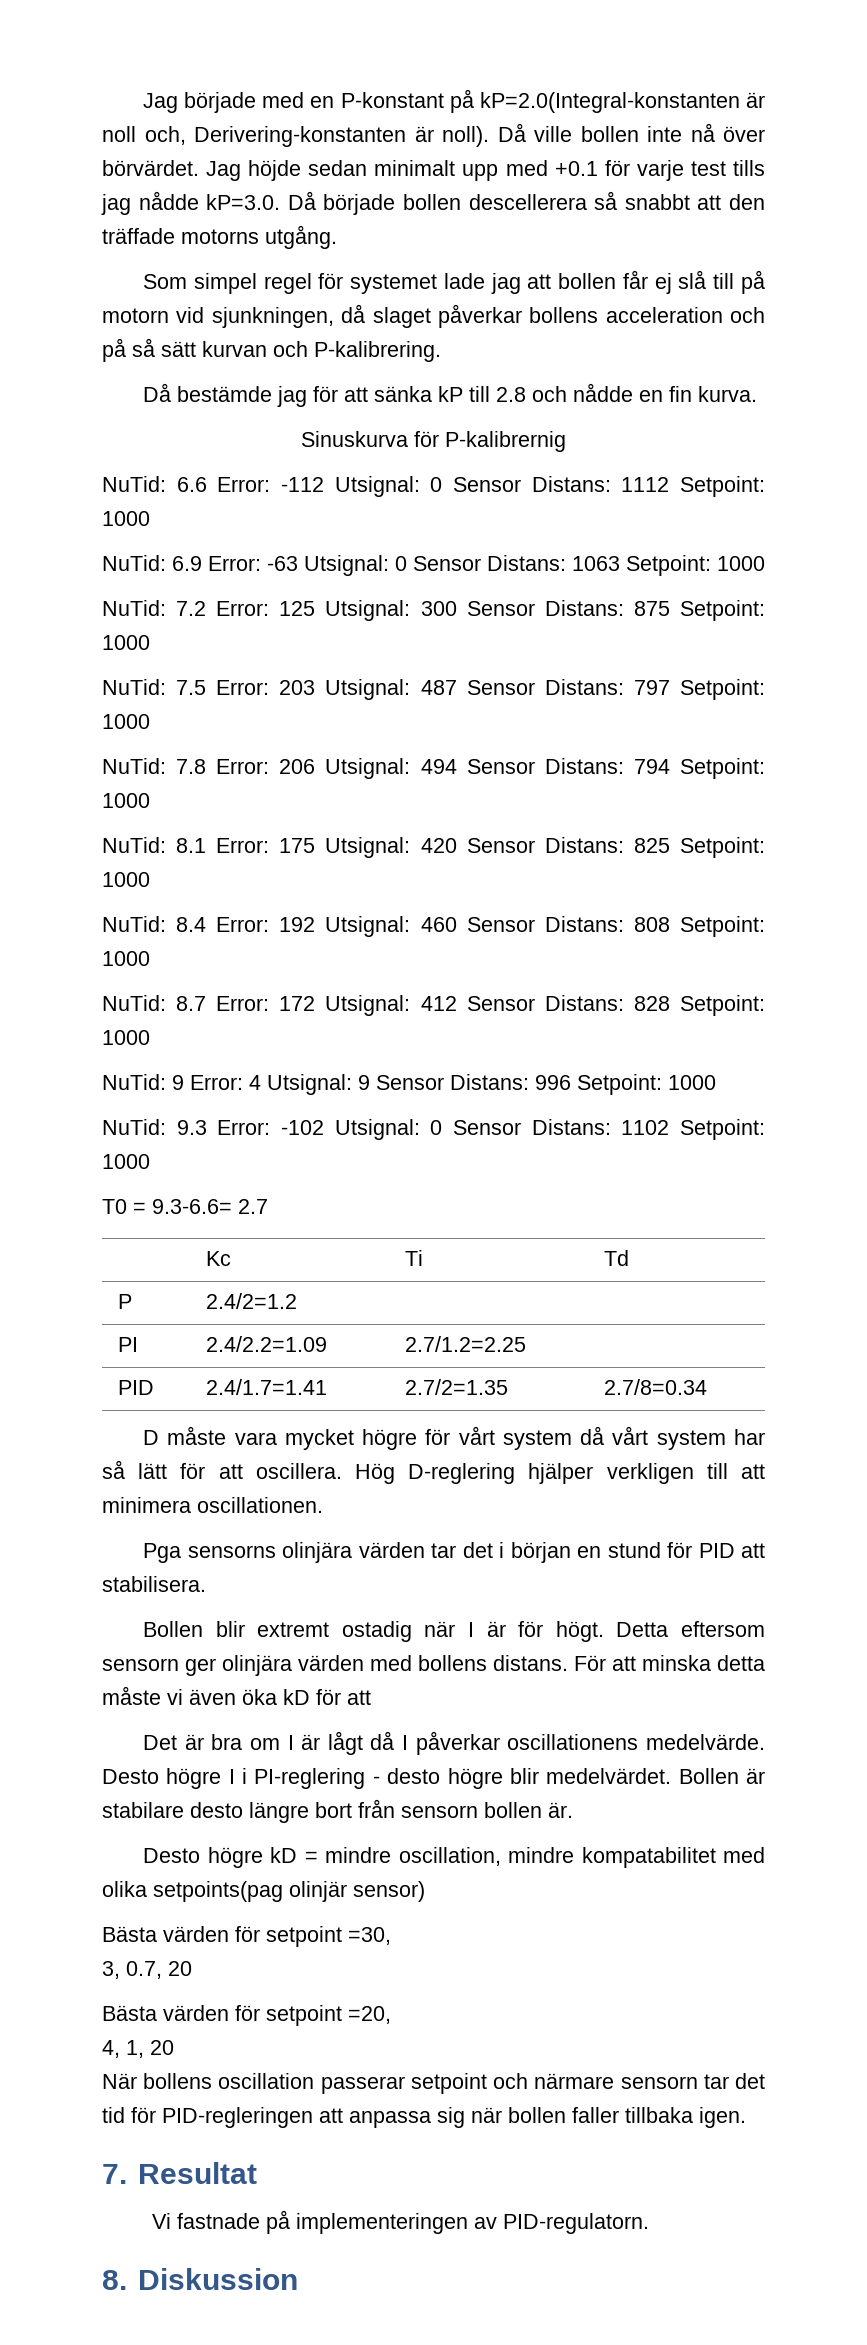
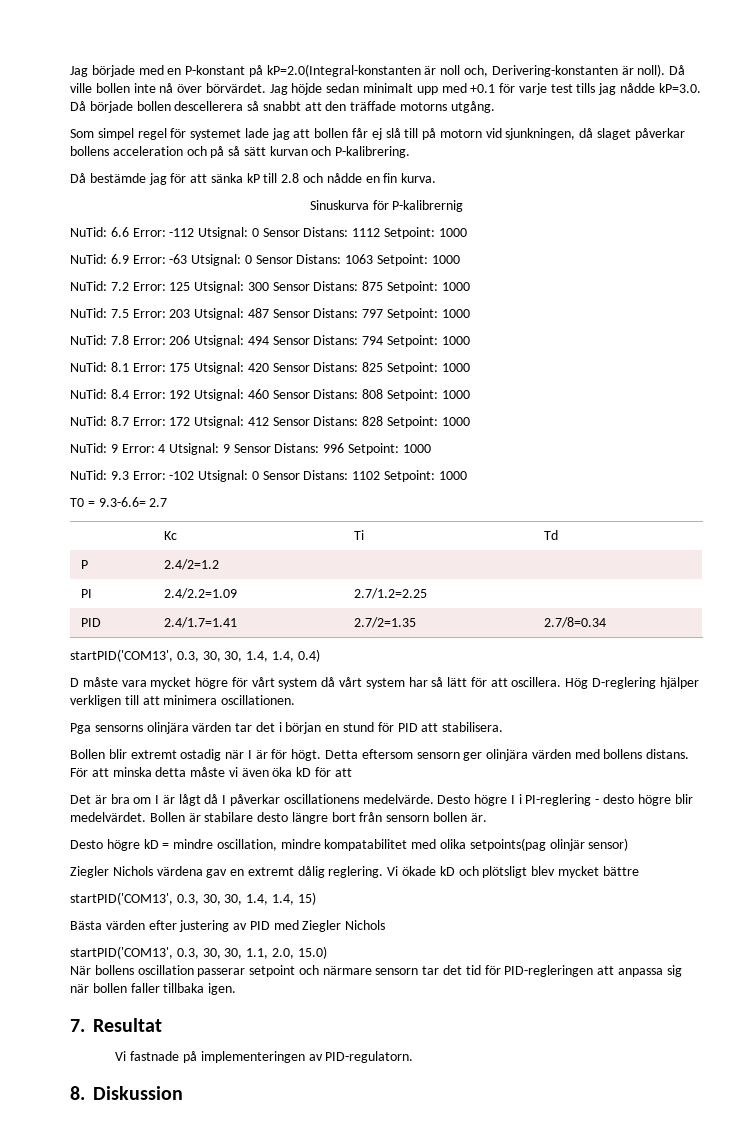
(707, 1387) none -> [70,649,320,662] // startPID('COM13', 0.3, 30, 30, 1.4, 1.4, 0.4)
[102,1926,391,1947] [102,1961,192,1979] [102,2005,391,2026] [102,2040,174,2058] Bästa värden för setpoint =30, // 3, 0.7, 20 // Bästa värden för setpoint =20, // 4, 1, 20 -> [70,866,639,878] [70,892,316,905] [70,920,386,932] [70,946,327,959] Ziegler Nichols värdena gav en extremt dålig reglering. Vi ökade kD och plötsligt blev mycket bättre // startPID('COM13', 0.3, 30, 30, 1.4, 1.4, 15) // Bästa värden efter justering av PID med Ziegler Nichols // startPID('COM13', 0.3, 30, 30, 1.1, 2.0, 15.0)

